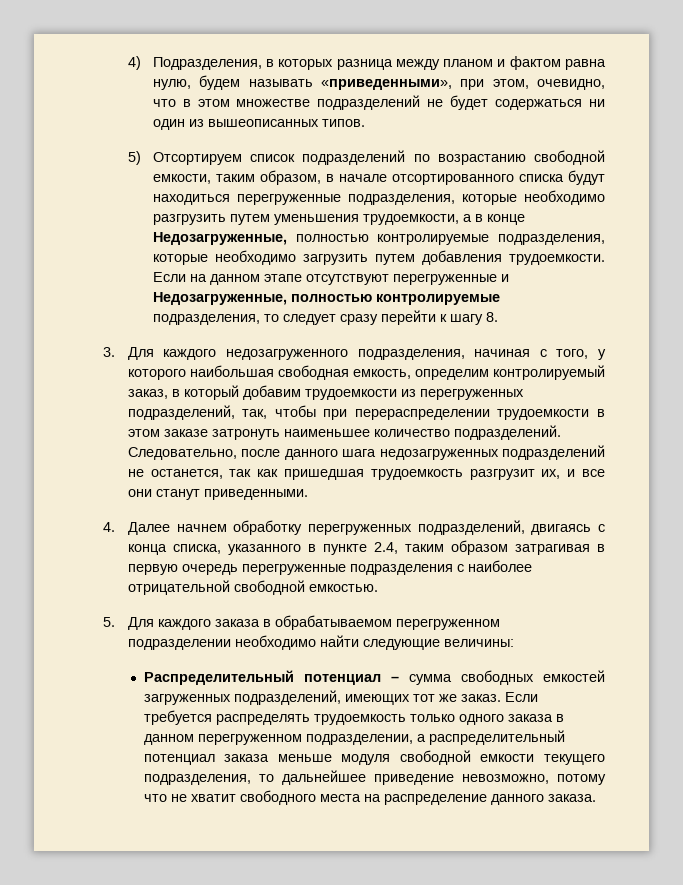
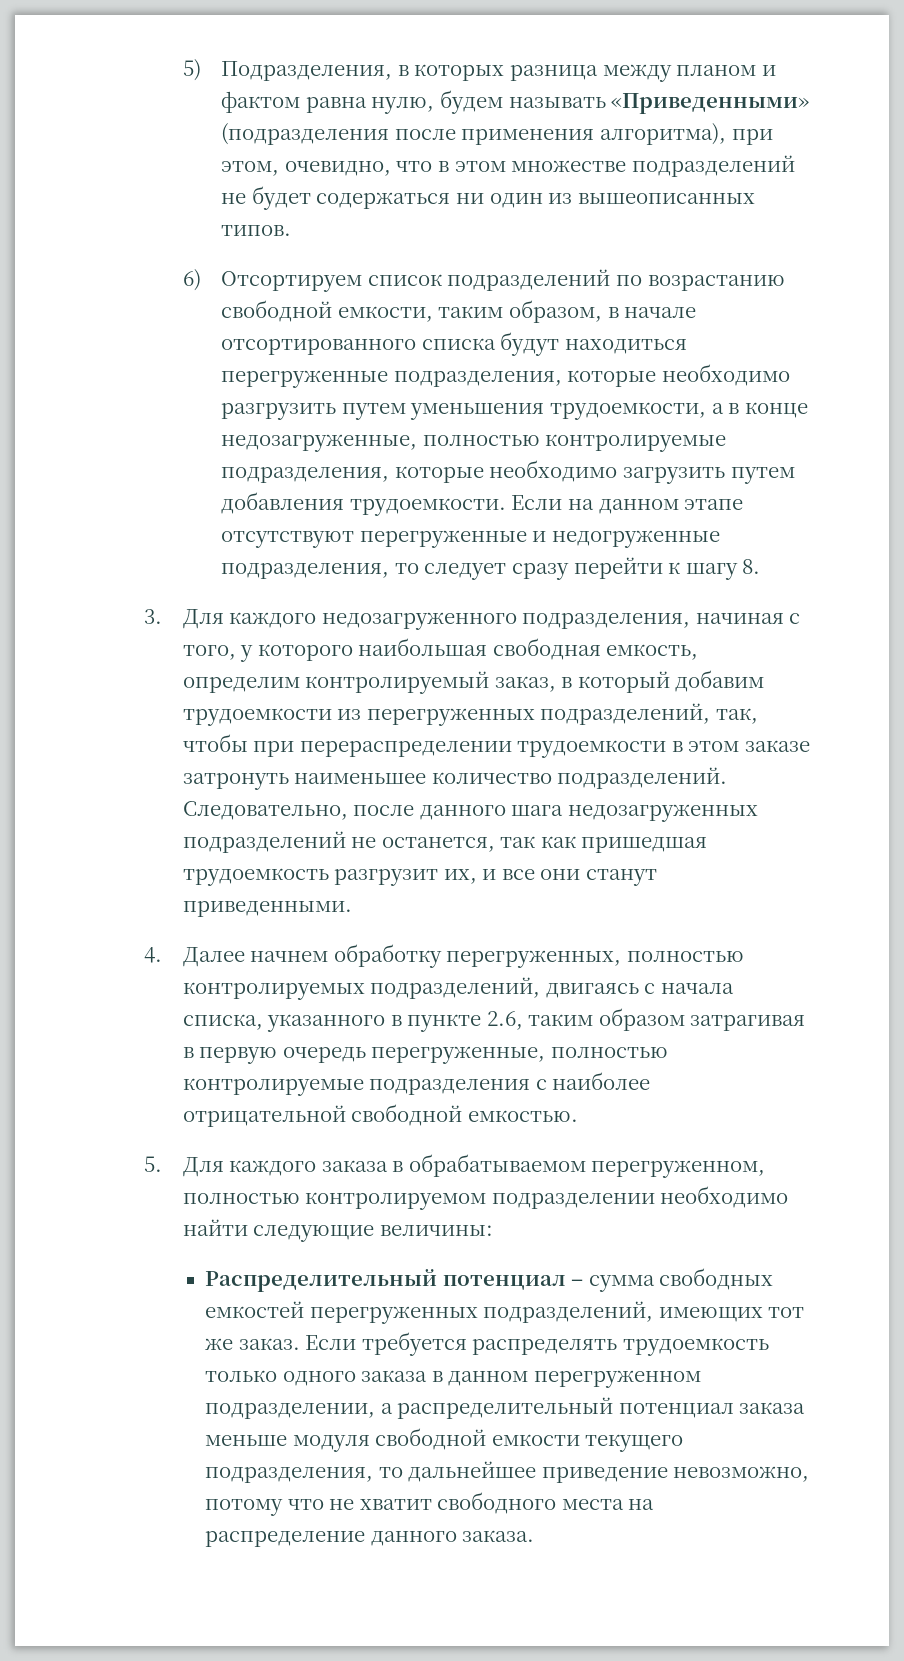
[127,56,141,70] 4) -> [182,59,201,81] 5)
[320,79,452,90] «приведенными», -> [611,93,810,114] [221,123,726,145] «Приведенными» (подразделения после применения алгоритма),
[127,151,141,165] 5) -> [182,269,201,291] 6)
[152,232,287,245] Недозагруженные, -> [221,434,418,452] недозагруженные,
[152,292,500,305] Недозагруженные, полностью контролируемые -> [551,530,720,548] недогруженные
[307,524,412,535] перегруженных -> [446,950,744,968] [182,982,365,1000] перегруженных, полностью контролируемых
[127,544,167,555] конца -> [660,983,734,994] начала
[373,542,398,554] 2.4, -> [486,1011,523,1030] 2.6,
[241,564,346,575] перегруженные -> [371,1046,668,1064] [182,1078,364,1096] перегруженные, полностью контролируемые
[395,619,500,630] перегруженном -> [591,1160,766,1178] [182,1192,487,1210] перегруженном, полностью контролируемом
[143,694,231,705] загруженных -> [309,1306,478,1324] перегруженных

